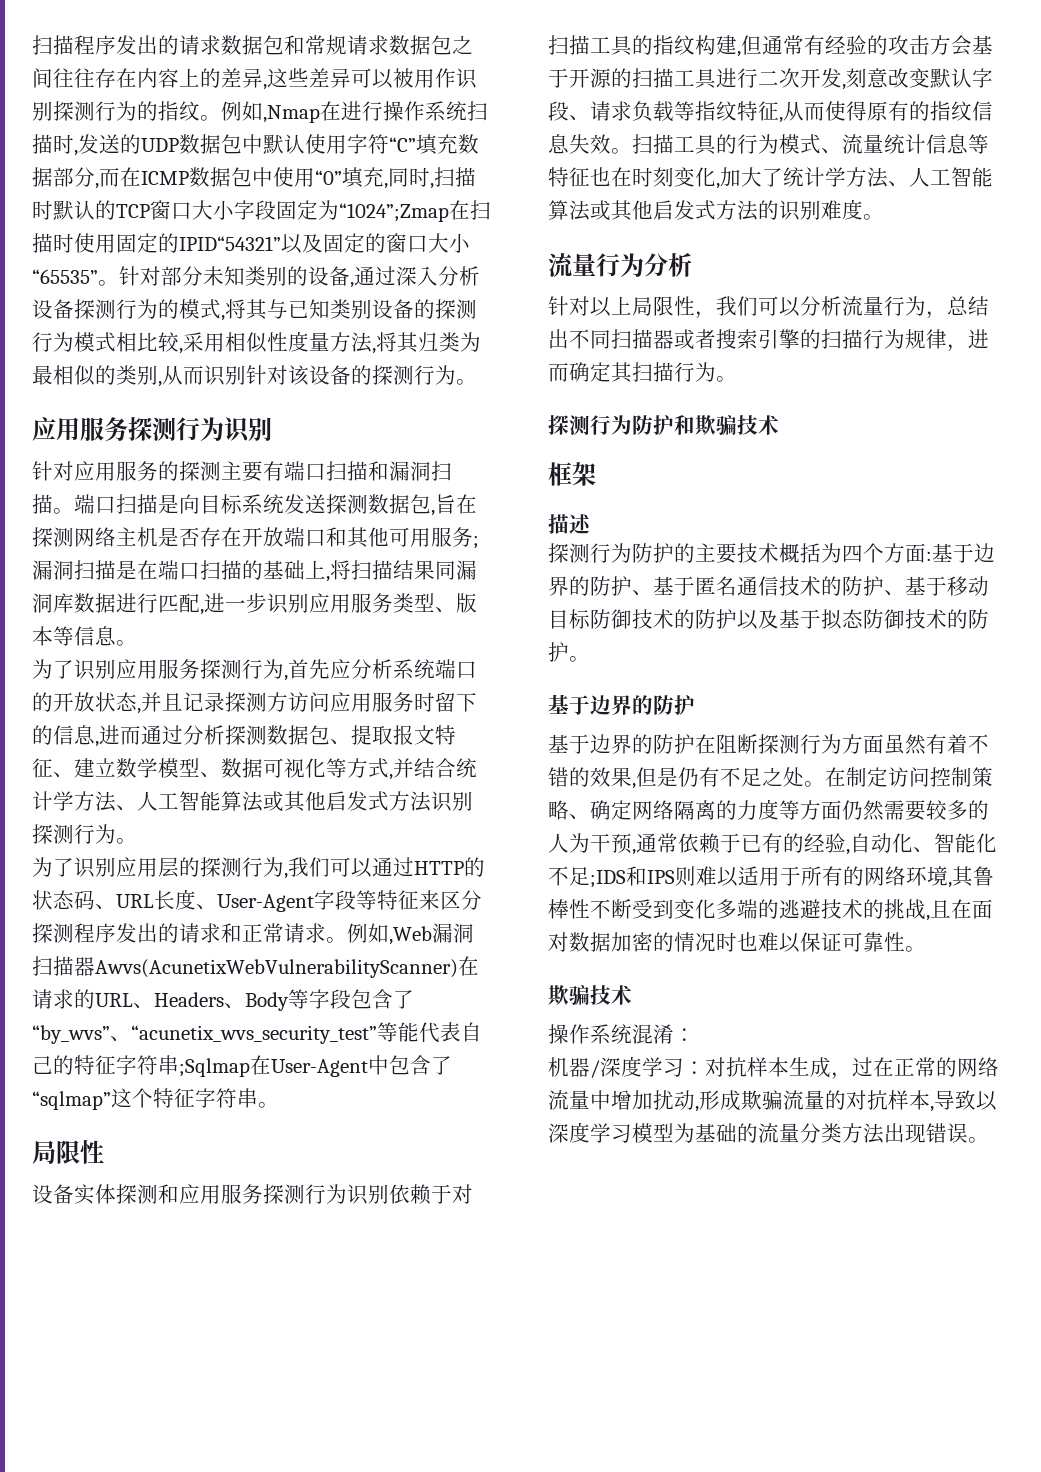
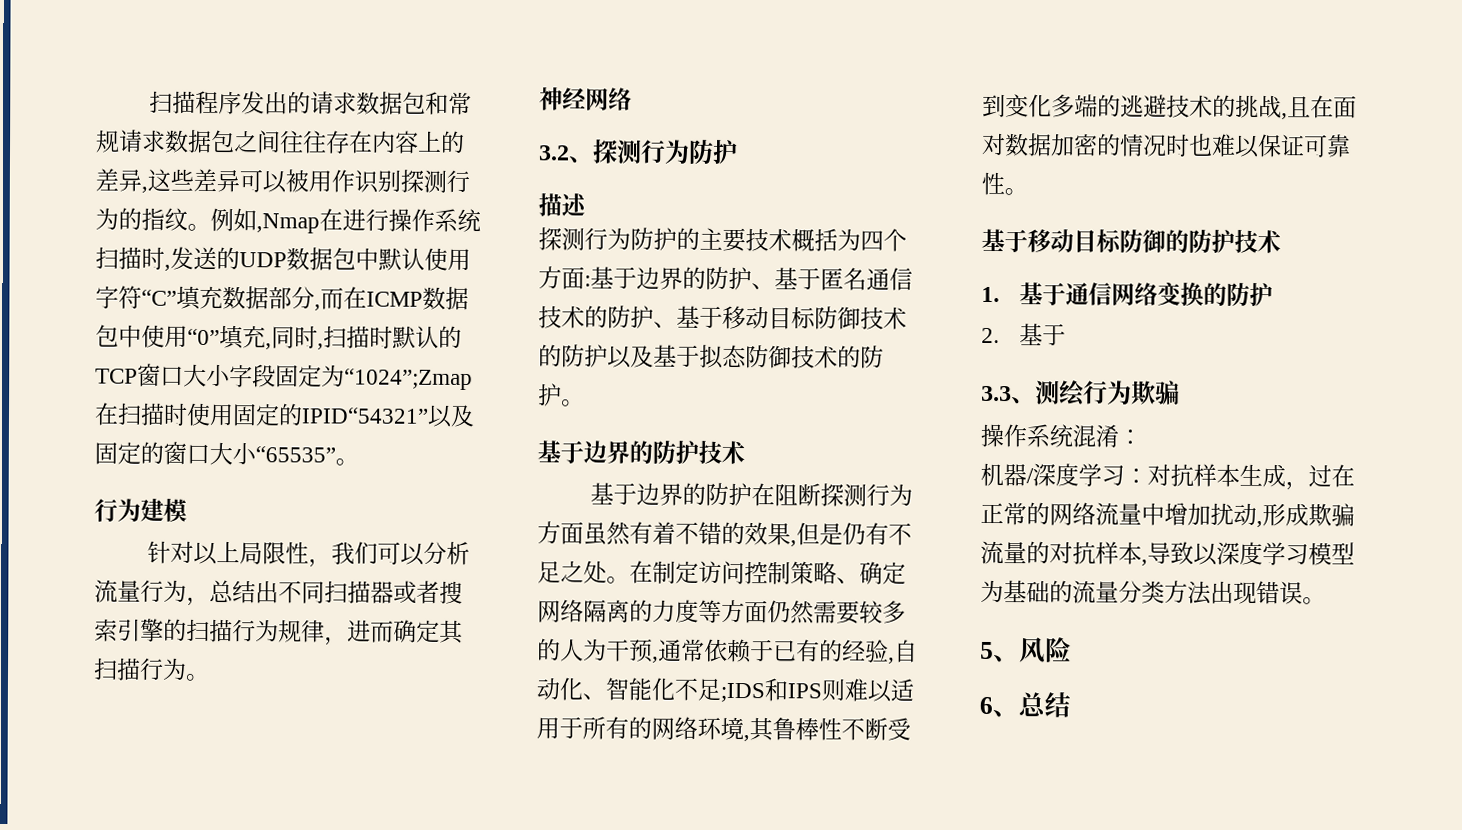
[119,266,480,288] [32,299,477,321] [32,331,481,354] [32,365,477,387] [32,417,272,443] [32,461,452,482] [32,494,477,516] [32,527,479,549] [32,560,477,582] [32,593,477,615] [32,626,137,646] [32,659,477,681] [32,692,477,714] [32,725,456,747] [32,758,477,780] [32,791,473,812] [32,824,137,844] [32,857,485,879] [32,889,482,912] [32,923,474,945] [32,956,479,978] [32,989,414,1011] [32,1022,482,1044] [32,1055,452,1077] [32,1088,279,1110] [32,1140,104,1164] [32,1184,473,1205] [548,35,993,57] [548,68,993,90] [548,101,993,123] [548,134,989,155] [548,167,993,189] [548,199,884,221] [548,252,692,277] 针对部分未知类别的设备,通过深入分析设备探测行为的模式,将其与已知类别设备的探测行为模式相比较,采用相似性度量方法,将其归类为最相似的类别,从而识别针对该设备的探测行为。 // 应用服务探测行为识别 // 针对应用服务的探测主要有端口扫描和漏洞扫描。端口扫描是向目标系统发送探测数据包,旨在探测网络主机是否存在开放端口和其他可用服务;漏洞扫描是在端口扫描的基础上,将扫描结果同漏洞库数据进行匹配,进一步识别应用服务类型、版本等信息。 // 为了识别应用服务探测行为,首先应分析系统端口的开放状态,并且记录探测方访问应用服务时留下的信息,进而通过分析探测数据包、提取报文特征、建立数学模型、数据可视化等方式,并结合统计学方法、人工智能算法或其他启发式方法识别探测行为。 // 为了识别应用层的探测行为,我们可以通过HTTP的状态码、URL长度、User-Agent字段等特征来区分探测程序发出的请求和正常请求。例如,Web漏洞扫描器Awvs(AcunetixWebVulnerabilityScanner)在请求的URL、Headers、Body等字段包含了“by_wvs”、“acunetix_wvs_security_test”等能代表自己的特征字符串;Sqlmap在User-Agent中包含了“sqlmap”这个特征字符串。 // 局限性 // 设备实体探测和应用服务探测行为识别依赖于对扫描工具的指纹构建,但通常有经验的攻击方会基于开源的扫描工具进行二次开发,刻意改变默认字段、请求负载等指纹特征,从而使得原有的指纹信息失效。扫描工具的行为模式、流量统计信息等特征也在时刻变化,加大了统计学方法、人工智能算法或其他启发式方法的识别难度。 // 流量行为分析 -> [94,498,187,523] // 行为建模
[548,414,779,435] [548,462,596,486] 探测行为防护和欺骗技术 // 框架 -> [539,87,632,111] [538,139,738,165] 神经网络 // 3.2、探测行为防护
(695, 705) none -> [698,440,745,465] 技术
[548,984,632,1005] 欺骗技术 -> [981,228,1281,254] [981,281,1274,307] [981,323,1067,346] [981,380,1180,407] 基于移动目标防御的防护技术 // 1.基于通信网络变换的防护 // 2.基于 // 3.3、测绘行为欺骗
(989, 1140) none -> [980,637,1072,663] [979,692,1071,718] // 5、风险 // 6、总结

